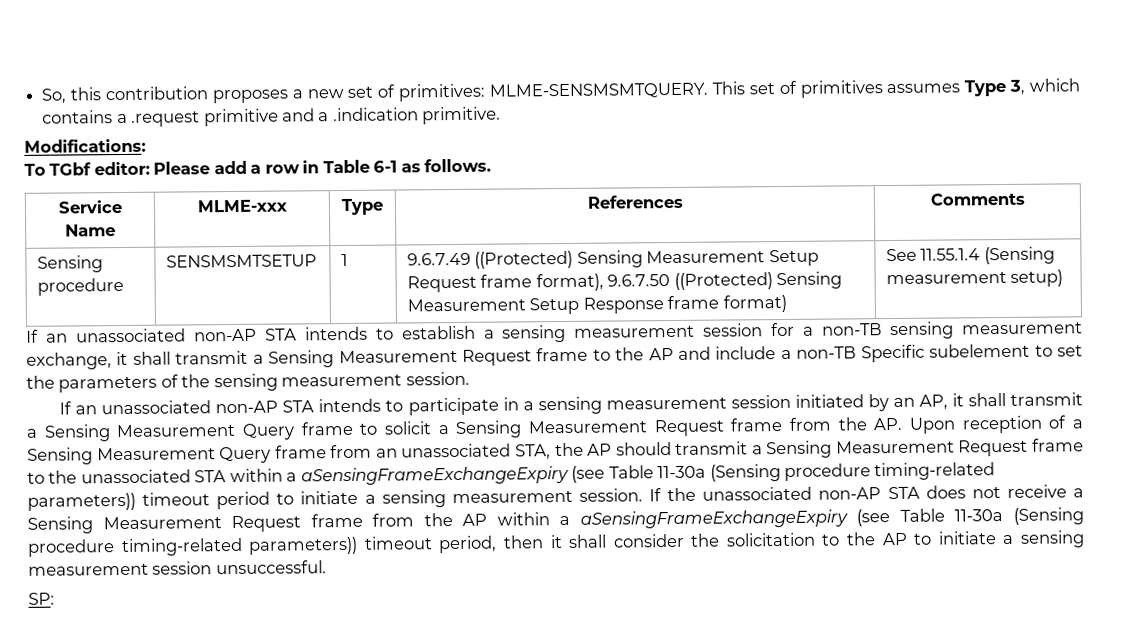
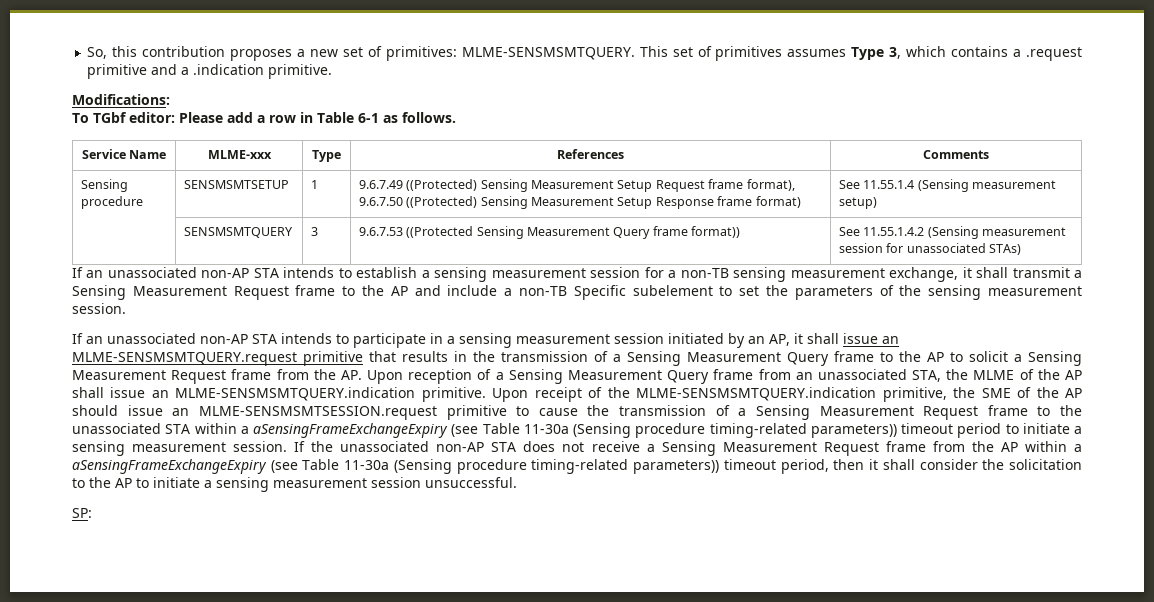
(1064, 278) none -> [183,227,293,238] [310,227,318,236] [358,226,741,239] [838,226,1067,239] [838,243,1022,255] // | SENSMSMTQUERY | 3 | 9.6.7.53 ((Protected Sensing Measurement Query frame format)) | See 11.55.1.4.2 (Sensing measurement session for unassociated STAs)
[1009,392,1083,406] transmit -> [843,333,899,344] [72,351,608,366] issue an MLME-SENSMSMTQUERY.request primitive that results in the transmission of
(379, 429) none -> [899,351,963,362] the AP to
[587,441,749,456] AP should transmit -> [973,369,1082,380] [72,387,1082,402] [72,405,730,420] MLME of the AP shall issue an MLME-SENSMSMTQUERY.indication primitive. Upon receipt of the MLME-SENSMSMTQUERY.indication primitive, the SME of the AP should issue an MLME-SENSMSMTSESSION.request primitive to cause the transmission of

